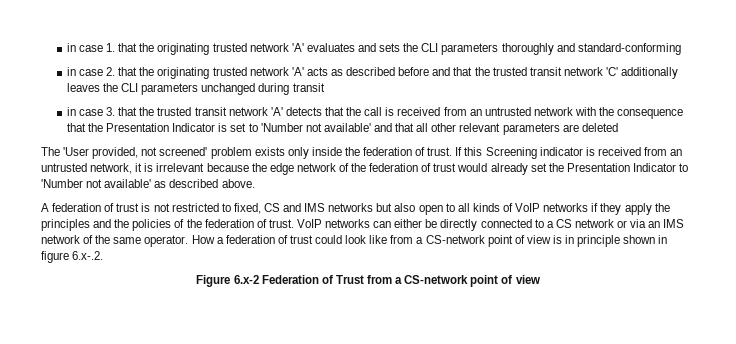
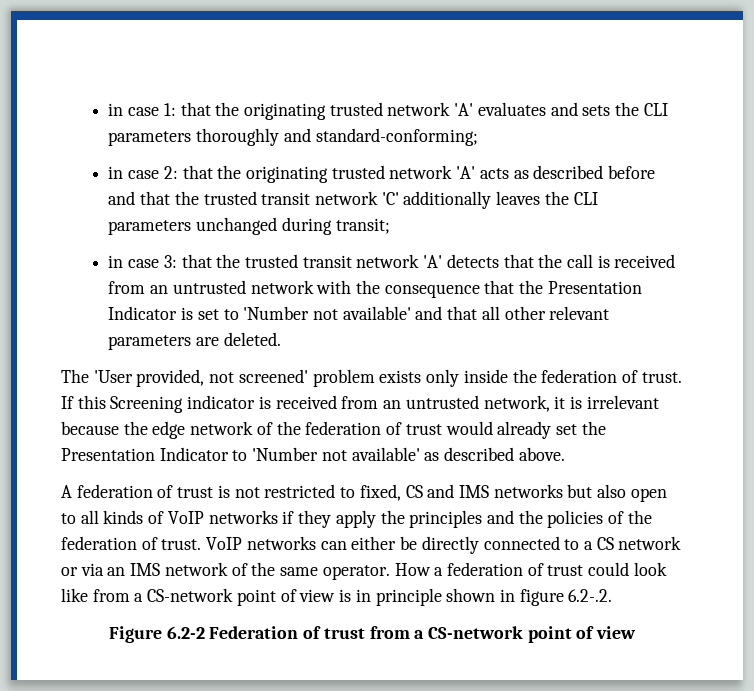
[66,43,116,52] in case 1. -> [108,103,176,116] in case 1:
[577,43,681,55] [66,67,116,76] standard-conforming // in case 2. -> [315,128,478,146] [108,166,178,179] standard-conforming; // in case 2:
[292,83,325,92] [66,107,116,116] transit // in case 3. -> [335,218,390,234] [108,255,177,268] transit; // in case 3:
[581,123,618,132] deleted -> [223,332,281,346] deleted.
[72,251,104,260] 6.x-.2. -> [568,589,613,602] 6.2-.2.
[233,275,259,284] 6.x-2 -> [166,626,205,639] 6.2-2
[335,275,364,284] Trust -> [323,628,365,639] trust

